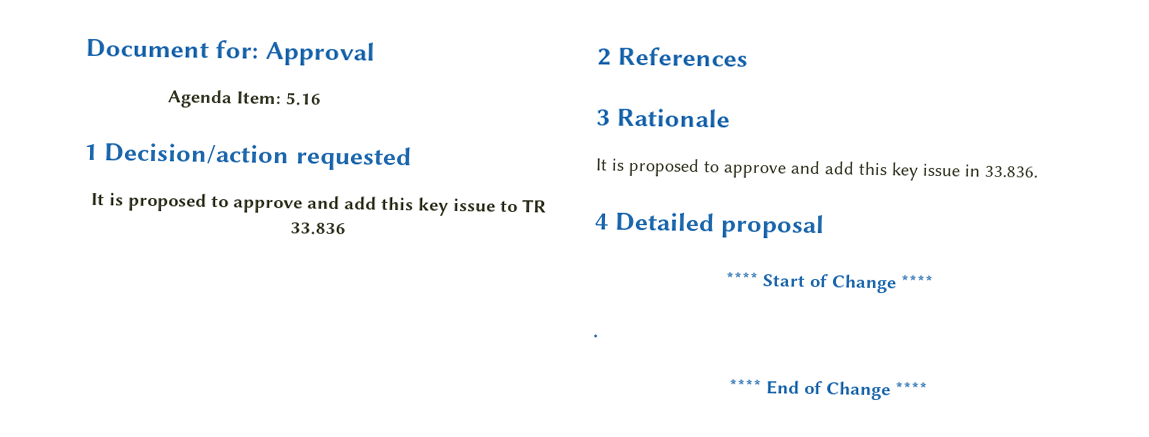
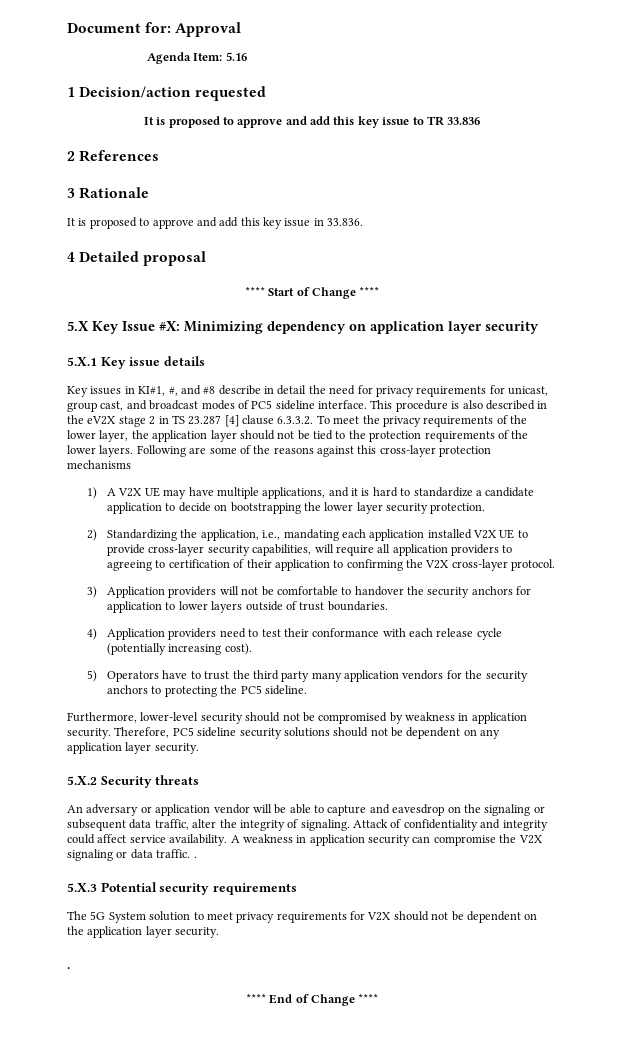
(934, 281) none -> [67,321,539,334] [67,356,205,369] [67,385,548,397] [67,400,548,412] [67,415,527,427] [67,430,529,442] [67,445,492,457] [67,460,131,469] [87,487,535,499] [107,502,486,514] [87,529,528,541] [107,544,513,556] [107,559,556,571] [87,586,532,598] [107,601,388,613] [87,628,502,640] [107,643,252,655] [87,670,528,682] [107,685,307,697] [67,712,527,724] [67,727,501,739] [67,742,199,754] [67,775,200,788] [67,804,545,816] [67,819,548,831] [67,834,543,846] [67,849,197,861] [67,882,297,895] [67,911,538,923] [67,926,220,938] // 5.X Key Issue #X: Minimizing dependency on application layer security // 5.X.1 Key issue details // Key issues in KI#1, #, and #8 describe in detail the need for privacy requirements for unicast, group cast, and broadcast modes of PC5 sideline interface. This procedure is also described in the eV2X stage 2 in TS 23.287 [4] clause 6.3.3.2. To meet the privacy requirements of the lower layer, the application layer should not be tied to the protection requirements of the lower layers. Following are some of the reasons against this cross-layer protection mechanisms // 1) A V2X UE may have multiple applications, and it is hard to standardize a candidate application to decide on bootstrapping the lower layer security protection. // 2) Standardizing the application, i.e., mandating each application installed V2X UE to provide cross-layer security capabilities, will require all application providers to agreeing to certification of their application to confirming the V2X cross-layer protocol. // 3) Application providers will not be comfortable to handover the security anchors for application to lower layers outside of trust boundaries. // 4) Application providers need to test their conformance with each release cycle (potentially increasing cost). // 5) Operators have to trust the third party many application vendors for the security anchors to protecting the PC5 sideline. // Furthermore, lower-level security should not be compromised by weakness in application security. Therefore, PC5 sideline security solutions should not be dependent on any application layer security. // 5.X.2 Security threats // An adversary or application vendor will be able to capture and eavesdrop on the signaling or subsequent data traffic, alter the integrity of signaling. Attack of confidentiality and integrity could affect service availability. A weakness in application security can compromise the V2X signaling or data traffic. . // 5.X.3 Potential security requirements // The 5G System solution to meet privacy requirements for V2X should not be dependent on the application layer security.

